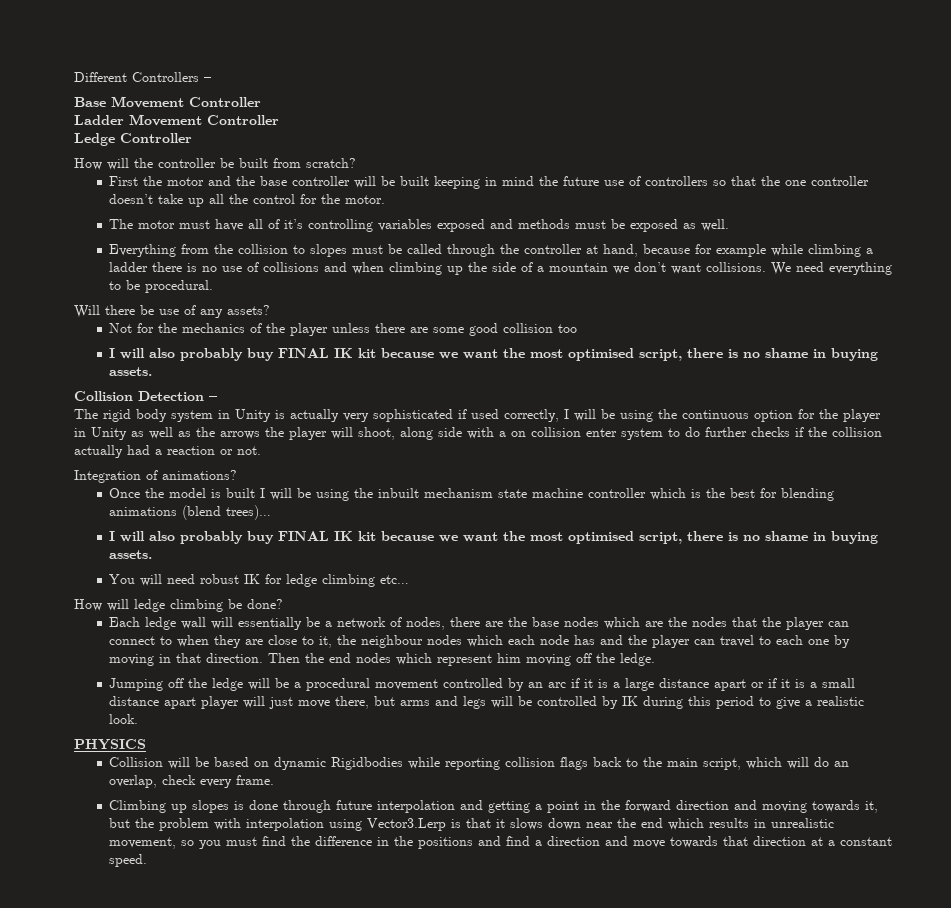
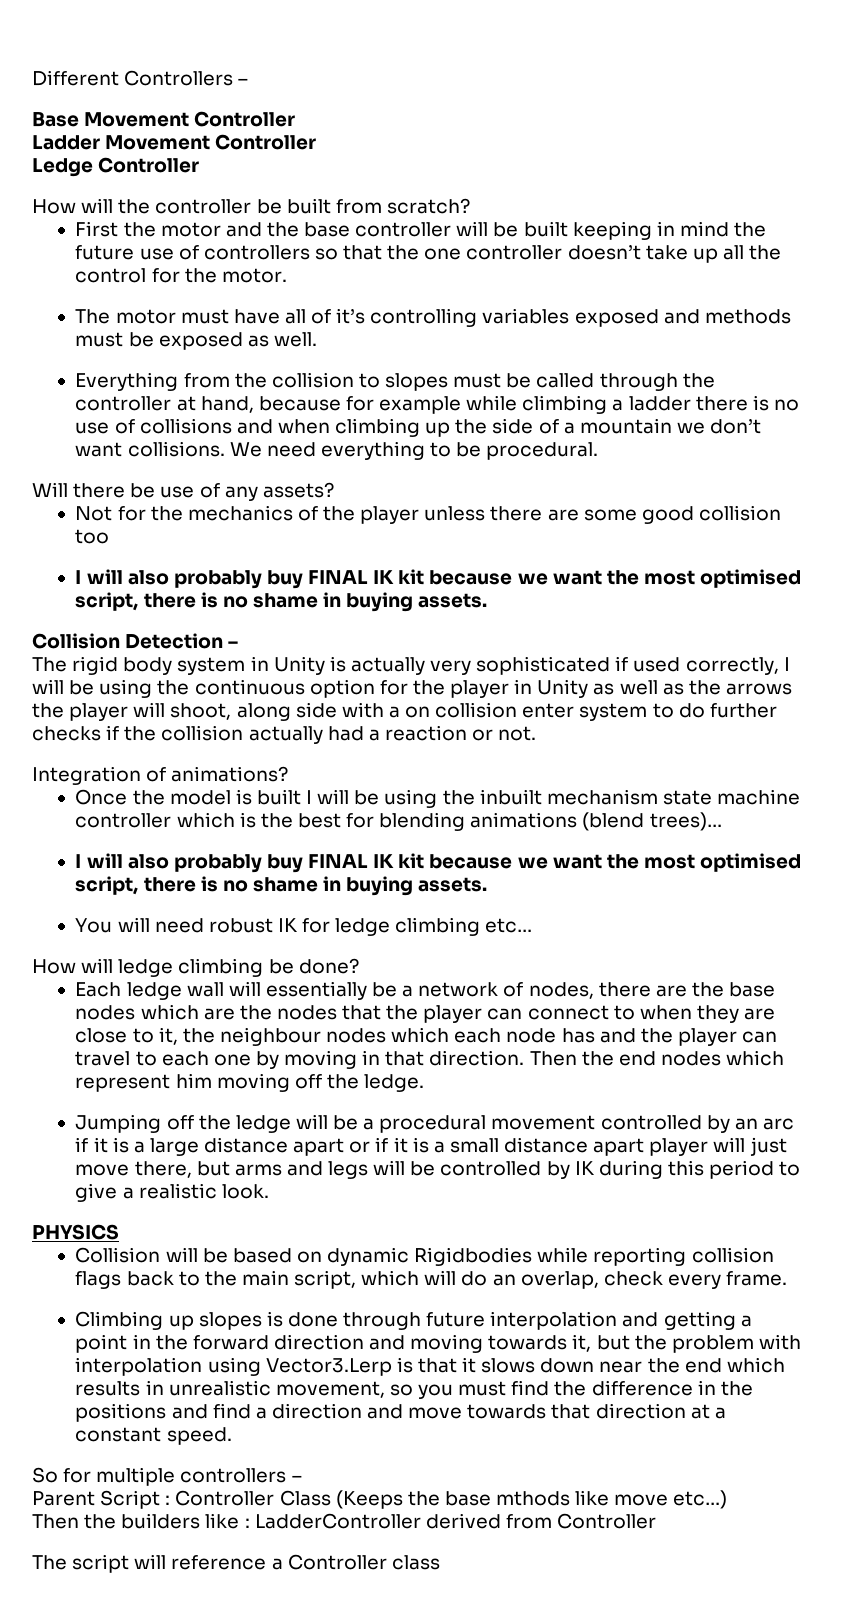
(148, 860) none -> [32,1467,302,1486] [32,1490,728,1509] [32,1513,657,1529] [32,1554,440,1573] // So for multiple controllers – // Parent Script : Controller Class (Keeps the base mthods like move etc…) // Then the builders like : LadderController derived from Controller // The script will reference a Controller class

